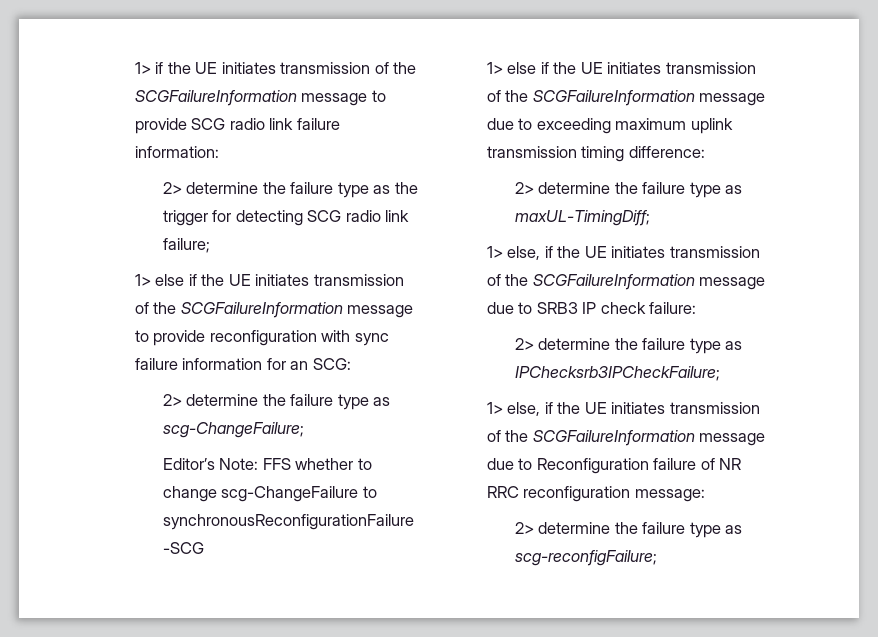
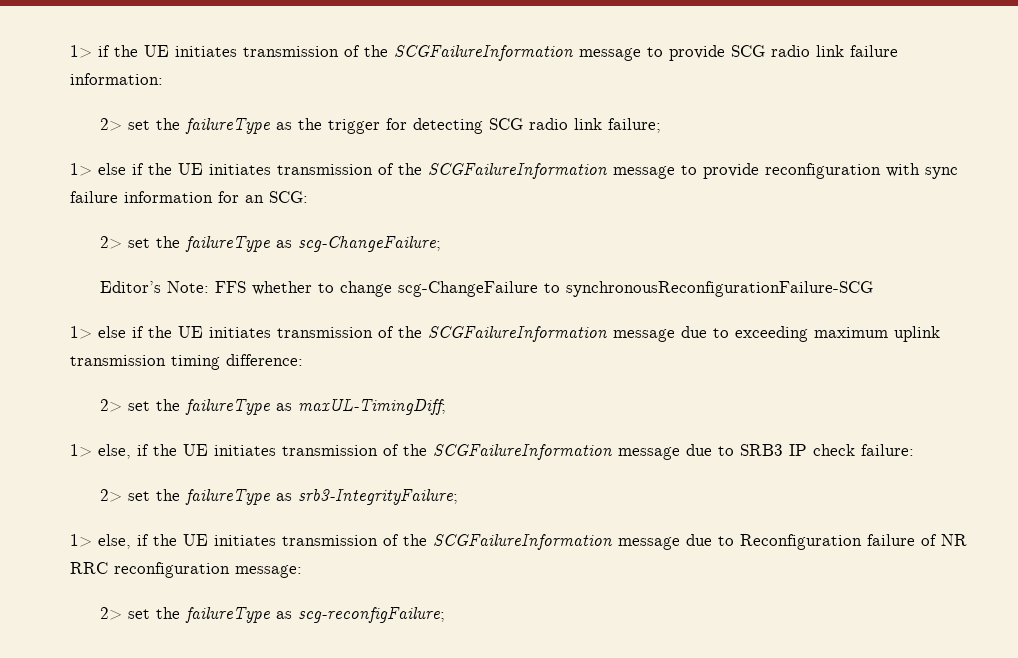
[186,182,369,198] determine the failure type -> [128,118,271,134] set the failureType
[186,394,369,410] determine the failure type -> [128,236,271,252] set the failureType
[538,182,721,198] determine the failure type -> [128,399,271,415] set the failureType
[538,338,743,354] [514,366,720,381] determine the failure type as IPChecksrb3IPCheckFailure; -> [128,489,459,505] set the failureType as srb3-IntegrityFailure;
[538,522,721,538] determine the failure type -> [128,607,271,623] set the failureType

